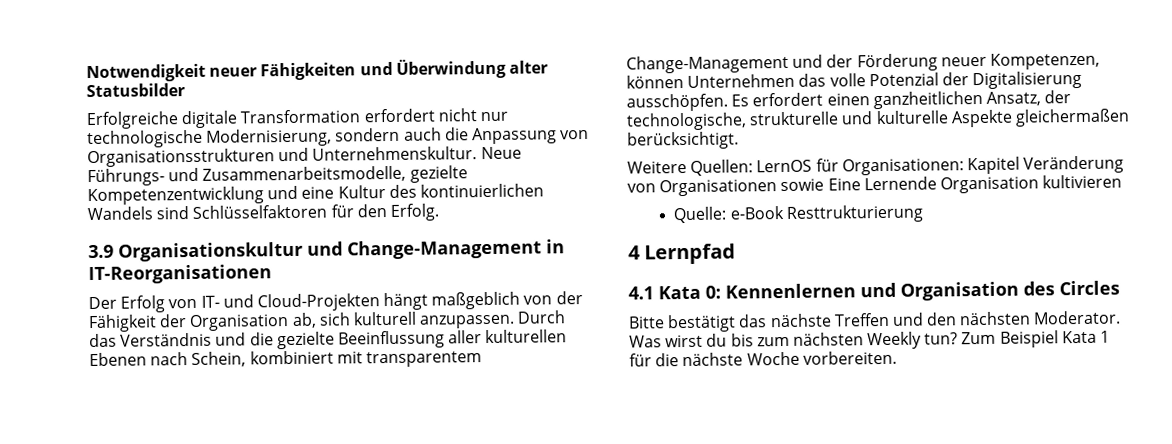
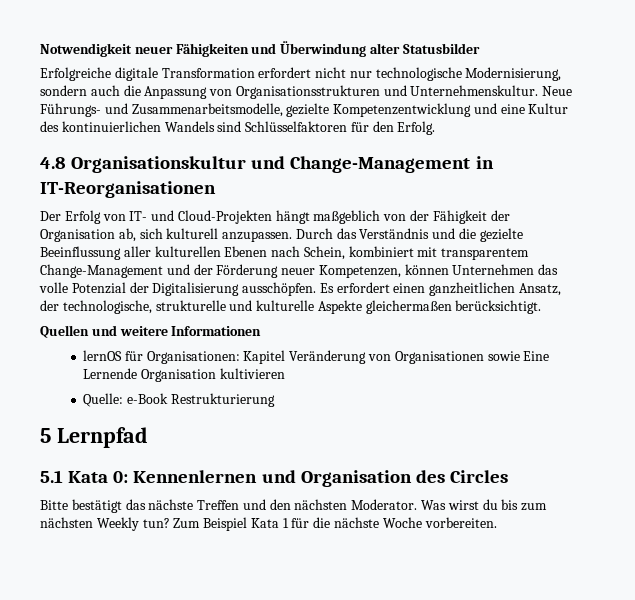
[88,244,114,259] 3.9 -> [40,157,66,169] 4.8
[627,159,813,176] Weitere Quellen: LernOS -> [40,325,262,338] [83,350,123,361] Quellen und weitere Informationen // lernOS
[785,204,924,223] [628,245,641,260] Resttrukturierung // 4 -> [170,393,275,407] [40,428,51,443] Restrukturierung // 5
[628,286,654,300] 4.1 -> [40,470,63,483] 5.1

